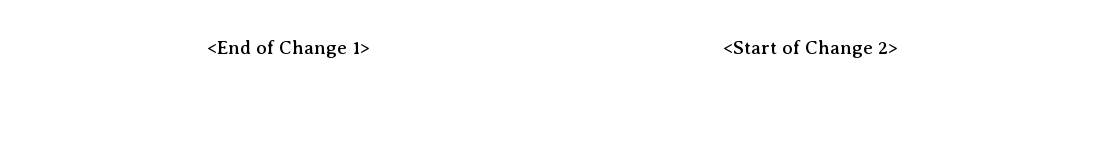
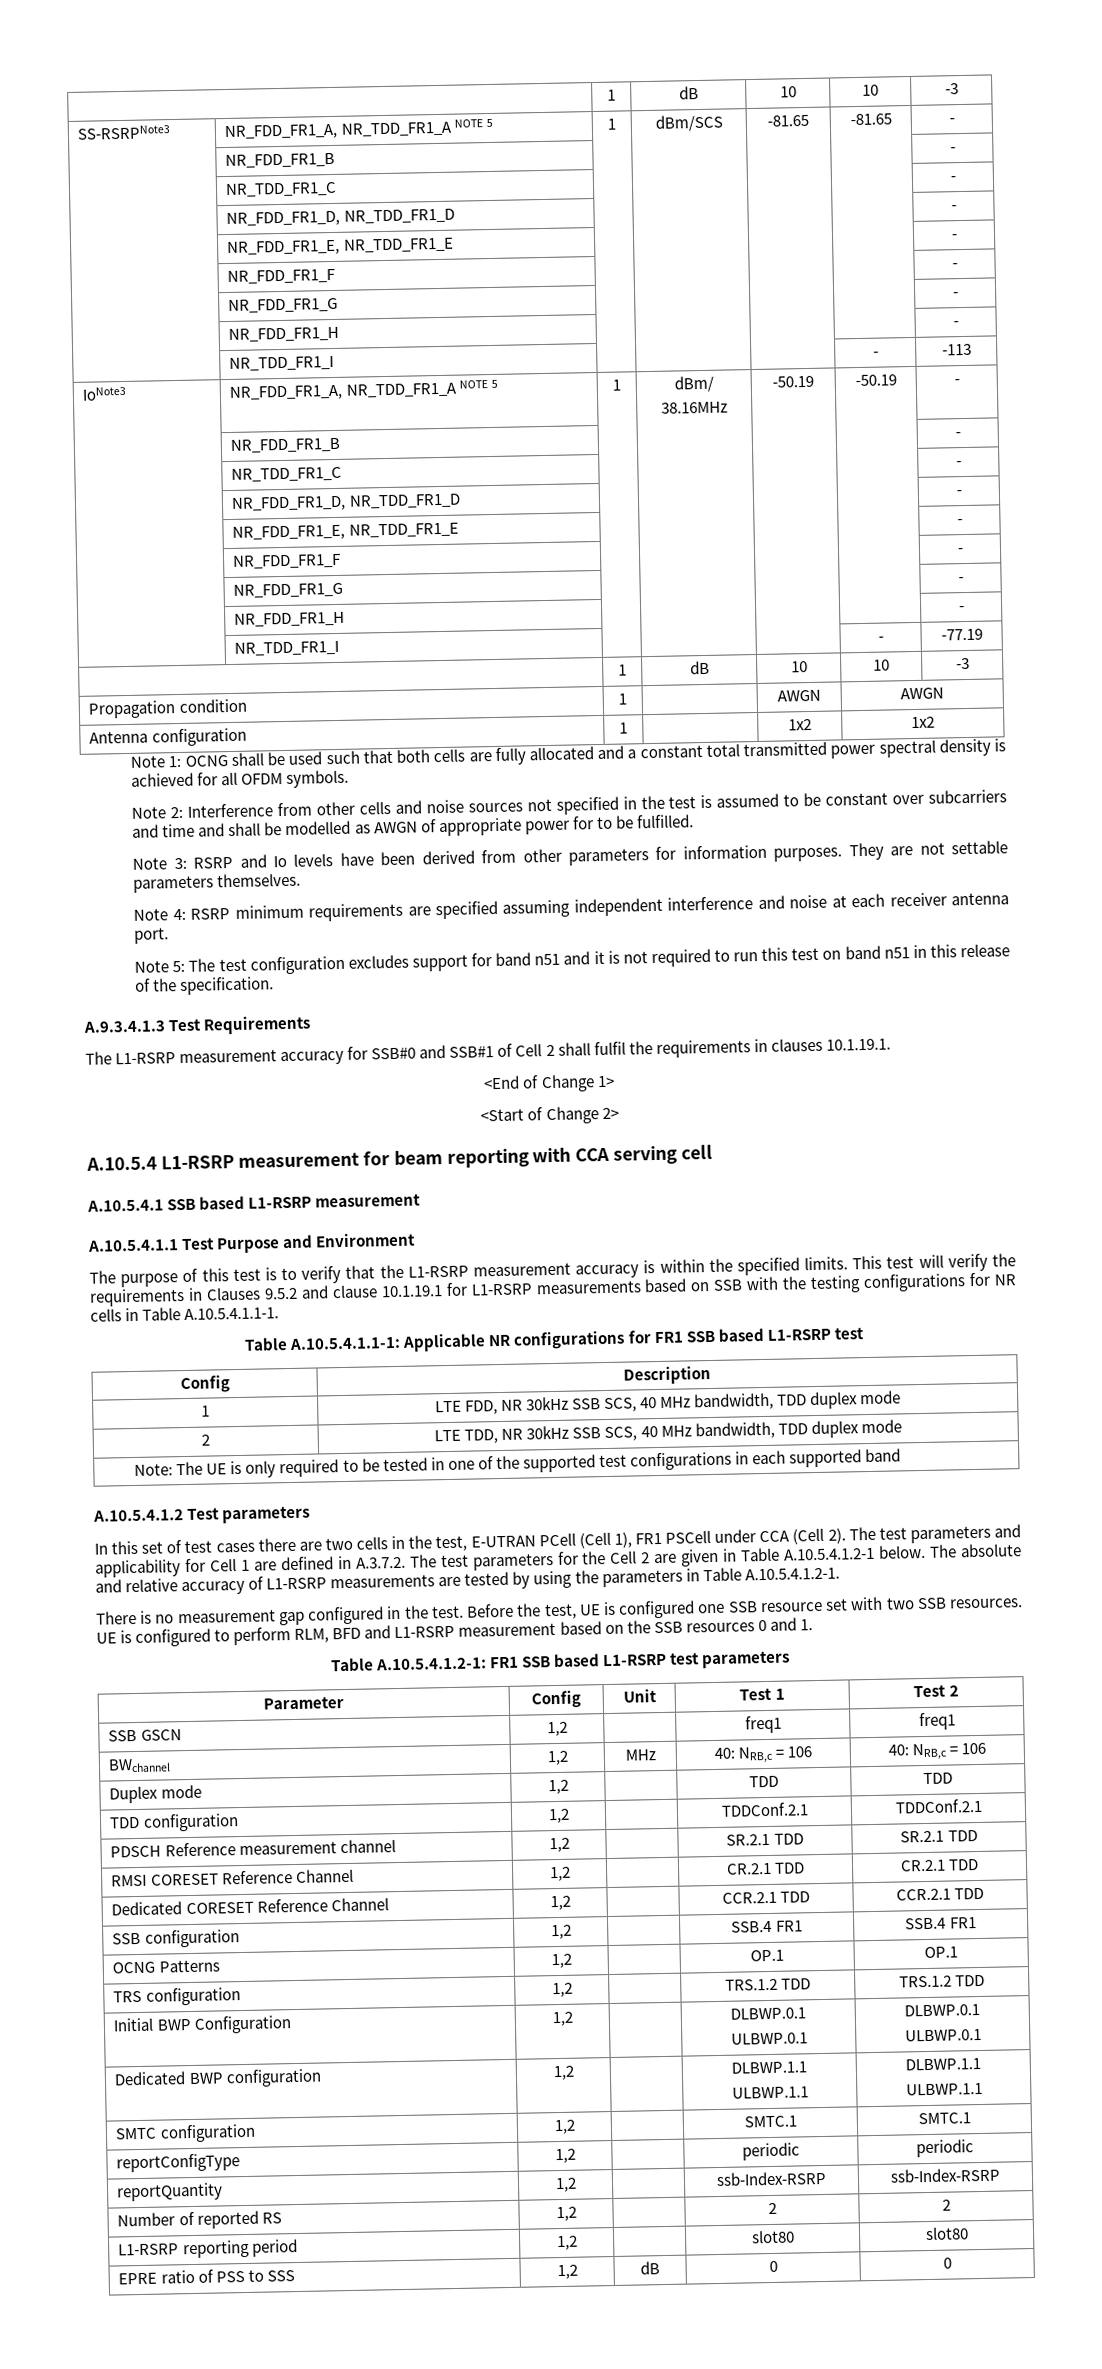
(206, 47) none -> [607,89,616,101] [678,86,699,100] [779,86,797,98] [862,84,879,96] [944,83,959,95] [77,125,172,140] [224,118,493,141] [607,118,616,130] [654,114,723,132] [767,114,809,127] [849,113,892,126] [948,118,955,124] [225,152,336,169] [949,147,956,153] [225,181,338,198] [949,176,956,182] [226,208,455,227] [950,205,957,211] [227,237,454,256] [950,234,958,240] [227,268,336,284] [951,263,958,269] [228,297,339,313] [952,292,959,298] [228,326,340,342] [952,321,959,327] [229,355,335,371] [872,351,879,357] [941,343,972,356] [82,386,127,401] [229,379,498,401] [612,379,621,391] [673,375,714,393] [661,401,728,414] [772,375,814,388] [854,374,897,387] [953,379,960,385] [230,437,342,453] [954,432,961,438] [231,466,343,482] [955,461,962,467] [231,493,461,512] [955,490,962,496] [232,522,459,541] [956,519,963,525] [232,553,342,569] [956,548,964,554] [233,582,344,598] [957,577,964,583] [234,611,346,627] [958,606,965,612] [234,640,340,656] [877,636,884,642] [940,628,983,641] [618,664,627,676] [689,660,710,675] [790,661,808,673] [873,659,890,671] [955,657,970,670] [88,698,247,719] [618,693,627,705] [777,689,821,702] [900,687,944,700] [89,727,247,747] [619,722,628,734] [788,718,812,731] [911,716,935,729] [130,738,1007,768] [131,769,350,788] [131,789,1008,819] [132,814,694,838] [132,840,1009,870] [133,872,302,893] [133,892,1009,922] [134,927,170,944] [134,943,1011,975] [135,976,275,996] [83,1015,312,1035] [85,1037,891,1066] | 1 | dB | 10 | 10 | -3 // SS-RSRPNote3 | NR_FDD_FR1_A, NR_TDD_FR1_A NOTE 5 | 1 | dBm/SCS | -81.65 | -81.65 | - // | NR_FDD_FR1_B | | | | | - // | NR_TDD_FR1_C | | | | | - // | NR_FDD_FR1_D, NR_TDD_FR1_D | | | | | - // | NR_FDD_FR1_E, NR_TDD_FR1_E | | | | | - // | NR_FDD_FR1_F | | | | | - // | NR_FDD_FR1_G | | | | | - // | NR_FDD_FR1_H | | | | | - // | NR_TDD_FR1_I | | | | - | -113 // IoNote3 | NR_FDD_FR1_A, NR_TDD_FR1_A NOTE 5 | 1 | dBm/ // 38.16MHz | -50.19 | -50.19 | - // | NR_FDD_FR1_B | | | | | - // | NR_TDD_FR1_C | | | | | - // | NR_FDD_FR1_D, NR_TDD_FR1_D | | | | | - // | NR_FDD_FR1_E, NR_TDD_FR1_E | | | | | - // | NR_FDD_FR1_F | | | | | - // | NR_FDD_FR1_G | | | | | - // | NR_FDD_FR1_H | | | | | - // | NR_TDD_FR1_I | | | | - | -77.19 // | 1 | dB | 10 | 10 | -3 // Propagation condition | 1 | | AWGN | AWGN // Antenna configuration | 1 | | 1x2 | 1x2 // Note 1: OCNG shall be used such that both cells are fully allocated and a constant total transmitted power spectral density is achieved for all OFDM symbols. // Note 2: Interference from other cells and noise sources not specified in the test is assumed to be constant over subcarriers and time and shall be modelled as AWGN of appropriate power for to be fulfilled. // Note 3: RSRP and Io levels have been derived from other parameters for information purposes. They are not settable parameters themselves. // Note 4: RSRP minimum requirements are specified assuming independent interference and noise at each receiver antenna port. // Note 5: The test configuration excludes support for band n51 and it is not required to run this test on band n51 in this release of the specification. // A.9.3.4.1.3 Test Requirements // The L1-RSRP measurement accuracy for SSB#0 and SSB#1 of Cell 2 shall fulfil the requirements in clauses 10.1.19.1. //
(899, 48) none -> [86,1143,713,1171] [87,1193,422,1212] [87,1232,417,1254] [89,1253,1016,1288] [89,1272,1017,1307] [90,1307,280,1322] [244,1327,864,1352] [179,1375,230,1394] [623,1365,711,1385] [201,1405,210,1417] [434,1390,902,1415] [201,1434,210,1446] [434,1419,902,1444] [134,1448,902,1478] [93,1505,311,1524] [94,1524,1022,1555] [95,1543,1023,1578] [95,1567,840,1596] [96,1596,1024,1626] [96,1617,813,1647] [329,1650,791,1672] [263,1696,344,1710] [531,1690,581,1709] [622,1689,657,1703] [739,1687,785,1701] [913,1684,959,1698] [108,1729,182,1742] [546,1721,568,1737] [744,1715,782,1734] [918,1712,956,1731] [108,1758,172,1773] [546,1750,569,1766] [624,1749,656,1761] [713,1746,813,1763] [887,1742,987,1760] [109,1784,202,1804] [547,1779,569,1795] [749,1775,779,1788] [923,1772,953,1785] [109,1813,239,1832] [547,1808,570,1824] [720,1802,809,1817] [894,1798,983,1814] [110,1839,396,1858] [548,1837,570,1853] [726,1833,804,1846] [900,1830,978,1843] [111,1868,354,1887] [548,1866,571,1882] [725,1862,806,1875] [899,1858,980,1872] [111,1897,389,1916] [549,1895,571,1911] [721,1891,811,1904] [895,1887,985,1901] [112,1929,240,1948] [550,1924,572,1940] [731,1920,803,1933] [905,1917,977,1930] [112,1959,220,1974] [550,1953,572,1969] [750,1949,784,1962] [924,1946,958,1959] [113,1987,241,2006] [551,1982,573,1998] [724,1978,812,1991] [898,1974,986,1988] [113,2015,292,2034] [551,2011,574,2027] [730,2007,806,2020] [730,2032,808,2045] [904,2003,980,2017] [904,2028,982,2042] [114,2068,322,2088] [552,2065,575,2081] [731,2061,807,2074] [731,2086,809,2099] [905,2057,981,2071] [905,2082,983,2096] [115,2123,256,2143] [553,2119,576,2135] [743,2115,797,2128] [917,2112,971,2125] [116,2153,241,2173] [554,2148,576,2164] [742,2142,800,2161] [916,2139,974,2158] [116,2182,224,2202] [554,2177,577,2193] [716,2170,827,2187] [890,2167,1001,2183] [117,2210,282,2229] [555,2206,577,2222] [767,2202,777,2215] [941,2199,951,2211] [118,2239,298,2259] [556,2235,578,2251] [750,2229,795,2244] [924,2226,969,2241] [118,2269,295,2285] [556,2264,578,2280] [640,2261,660,2275] [768,2260,778,2273] [942,2257,952,2269] // A.10.5.4 L1-RSRP measurement for beam reporting with CCA serving cell // A.10.5.4.1 SSB based L1-RSRP measurement // A.10.5.4.1.1 Test Purpose and Environment // The purpose of this test is to verify that the L1-RSRP measurement accuracy is within the specified limits. This test will verify the requirements in Clauses 9.5.2 and clause 10.1.19.1 for L1-RSRP measurements based on SSB with the testing configurations for NR cells in Table A.10.5.4.1.1-1. // Table A.10.5.4.1.1-1: Applicable NR configurations for FR1 SSB based L1-RSRP test // Config | Description // 1 | LTE FDD, NR 30kHz SSB SCS, 40 MHz bandwidth, TDD duplex mode // 2 | LTE TDD, NR 30kHz SSB SCS, 40 MHz bandwidth, TDD duplex mode // Note: The UE is only required to be tested in one of the supported test configurations in each supported band // A.10.5.4.1.2 Test parameters // In this set of test cases there are two cells in the test, E-UTRAN PCell (Cell 1), FR1 PSCell under CCA (Cell 2). The test parameters and applicability for Cell 1 are defined in A.3.7.2. The test parameters for the Cell 2 are given in Table A.10.5.4.1.2-1 below. The absolute and relative accuracy of L1-RSRP measurements are tested by using the parameters in Table A.10.5.4.1.2-1. // There is no measurement gap configured in the test. Before the test, UE is configured one SSB resource set with two SSB resources. UE is configured to perform RLM, BFD and L1-RSRP measurement based on the SSB resources 0 and 1. // Table A.10.5.4.1.2-1: FR1 SSB based L1-RSRP test parameters // Parameter | Config | Unit | Test 1 | Test 2 // SSB GSCN | 1,2 | | freq1 | freq1 // BWchannel | 1,2 | MHz | 40: NRB,c = 106 | 40: NRB,c = 106 // Duplex mode | 1,2 | | TDD | TDD // TDD configuration | 1,2 | | TDDConf.2.1 | TDDConf.2.1 // PDSCH Reference measurement channel | 1,2 | | SR.2.1 TDD | SR.2.1 TDD // RMSI CORESET Reference Channel | 1,2 | | CR.2.1 TDD | CR.2.1 TDD // Dedicated CORESET Reference Channel | 1,2 | | CCR.2.1 TDD | CCR.2.1 TDD // SSB configuration | 1,2 | | SSB.4 FR1 | SSB.4 FR1 // OCNG Patterns | 1,2 | | OP.1 | OP.1 // TRS configuration | 1,2 | | TRS.1.2 TDD | TRS.1.2 TDD // Initial BWP Configuration | 1,2 | | DLBWP.0.1 // ULBWP.0.1 | DLBWP.0.1 // ULBWP.0.1 // Dedicated BWP configuration | 1,2 | | DLBWP.1.1 // ULBWP.1.1 | DLBWP.1.1 // ULBWP.1.1 // SMTC configuration | 1,2 | | SMTC.1 | SMTC.1 // reportConfigType | 1,2 | | periodic | periodic // reportQuantity | 1,2 | | ssb-Index-RSRP | ssb-Index-RSRP // Number of reported RS | 1,2 | | 2 | 2 // L1-RSRP reporting period | 1,2 | | slot80 | slot80 // EPRE ratio of PSS to SSS | 1,2 | dB | 0 | 0

